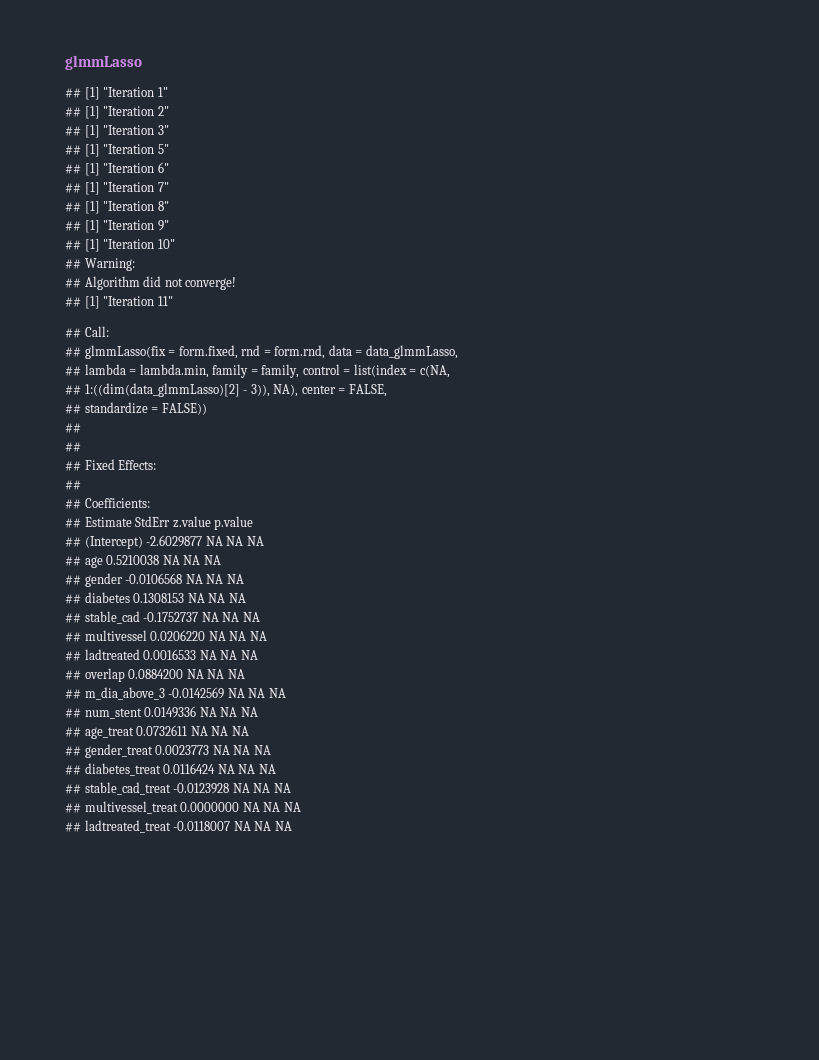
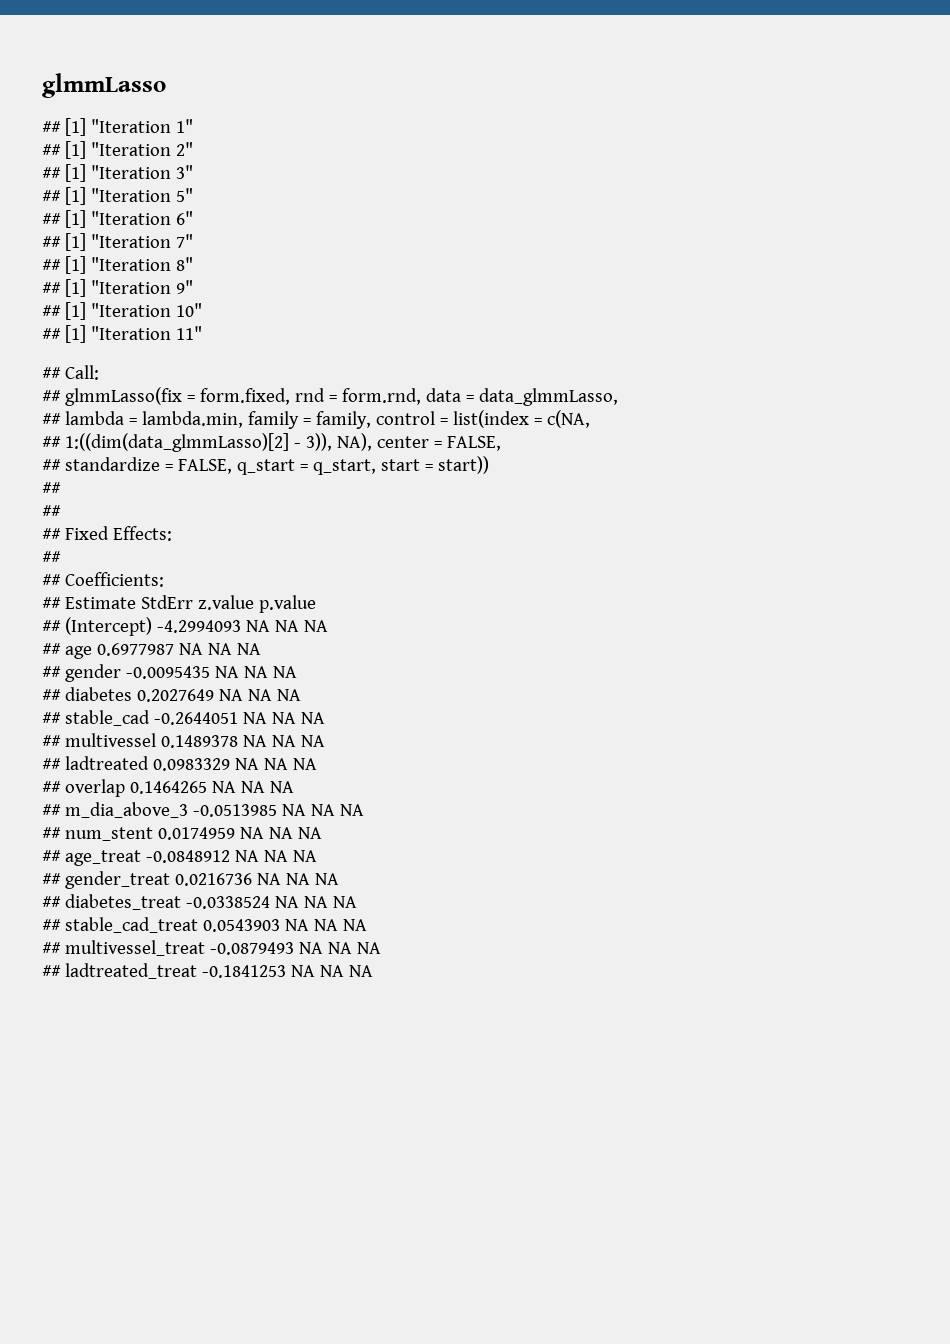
[65,258,135,271] [65,276,237,290] // ## Warning: // ## Algorithm did not converge! -> (202, 310) none
[161,403,207,415] FALSE)) -> [177,456,489,475] FALSE, q_start = q_start, start = start))
[146,535,203,547] -2.6029877 -> [156,620,241,633] -4.2994093
[106,555,160,565] 0.5210038 -> [96,643,174,656] 0.6977987
[125,573,183,584] -0.0106568 -> [125,666,210,679] -0.0095435
[133,593,185,603] 0.1308153 -> [136,689,214,702] 0.2027649
[143,612,199,622] -0.1752737 -> [153,712,238,725] -0.2644051
[150,630,206,641] 0.0206220 -> [160,735,238,748] 0.1489378
[143,649,197,660] 0.0016533 -> [152,758,230,771] 0.0983329
[128,669,184,679] 0.0884200 -> [129,781,207,794] 0.1464265
[168,687,225,699] -0.0142569 -> [192,804,277,817] -0.0513985
[144,706,197,718] 0.0149336 -> [157,827,235,840] 0.0174959
[136,725,188,736] 0.0732611 -> [145,850,230,863] -0.0848912
[155,745,210,755] 0.0023773 -> [174,873,252,886] 0.0216736
[163,763,216,774] 0.0116424 -> [185,896,270,909] -0.0338524
[173,783,230,794] -0.0123928 -> [202,919,280,932] 0.0543903
[180,802,240,812] 0.0000000 -> [209,942,294,955] -0.0879493
[173,821,231,831] -0.0118007 -> [201,965,286,978] -0.1841253

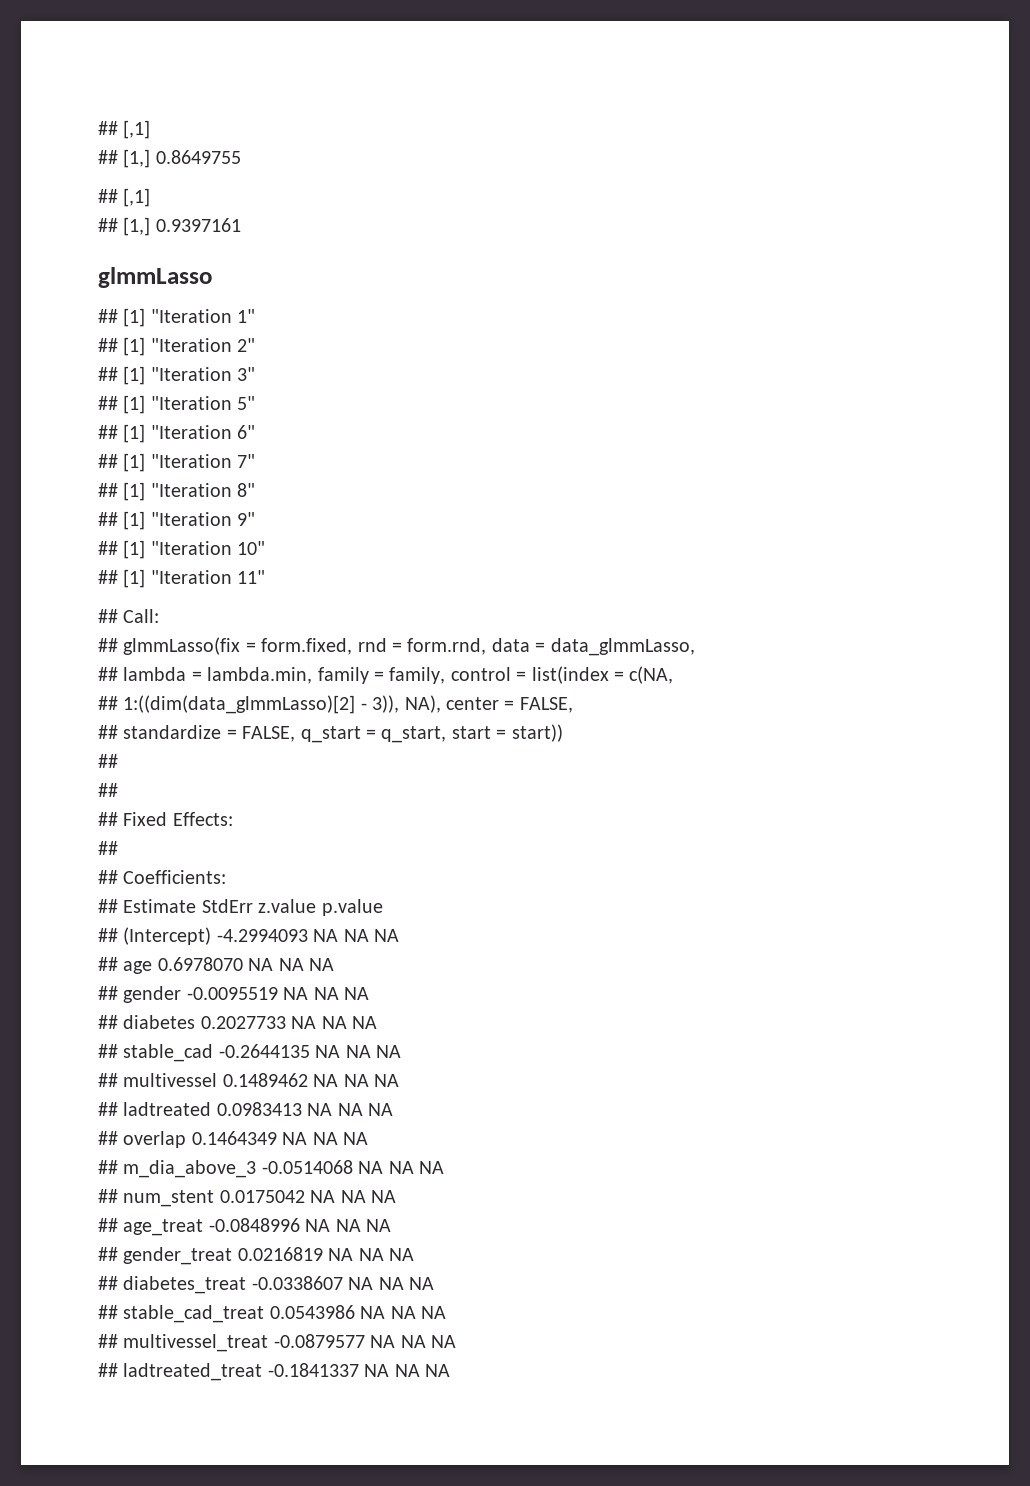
(42, 85) none -> [98,120,151,139] [98,149,241,168] [98,188,151,207] [98,217,241,236] ## [,1] // ## [1,] 0.8649755 // ## [,1] // ## [1,] 0.9397161 //
[96,643,174,656] 0.6977987 -> [157,957,243,971] 0.6978070
[125,666,210,679] -0.0095435 -> [186,987,278,1000] -0.0095519
[136,689,214,702] 0.2027649 -> [200,1016,286,1029] 0.2027733
[153,712,238,725] -0.2644051 -> [218,1044,310,1058] -0.2644135
[160,735,238,748] 0.1489378 -> [222,1073,308,1087] 0.1489462
[152,758,230,771] 0.0983329 -> [216,1102,302,1116] 0.0983413
[129,781,207,794] 0.1464265 -> [191,1131,277,1145] 0.1464349
[192,804,277,817] -0.0513985 -> [261,1160,353,1174] -0.0514068
[157,827,235,840] 0.0174959 -> [219,1190,305,1203] 0.0175042
[145,850,230,863] -0.0848912 -> [208,1218,300,1232] -0.0848996
[174,873,252,886] 0.0216736 -> [237,1247,323,1261] 0.0216819
[185,896,270,909] -0.0338524 -> [251,1276,343,1290] -0.0338607
[202,919,280,932] 0.0543903 -> [269,1305,355,1319] 0.0543986
[209,942,294,955] -0.0879493 -> [273,1334,365,1348] -0.0879577
[201,965,286,978] -0.1841253 -> [267,1363,359,1377] -0.1841337

